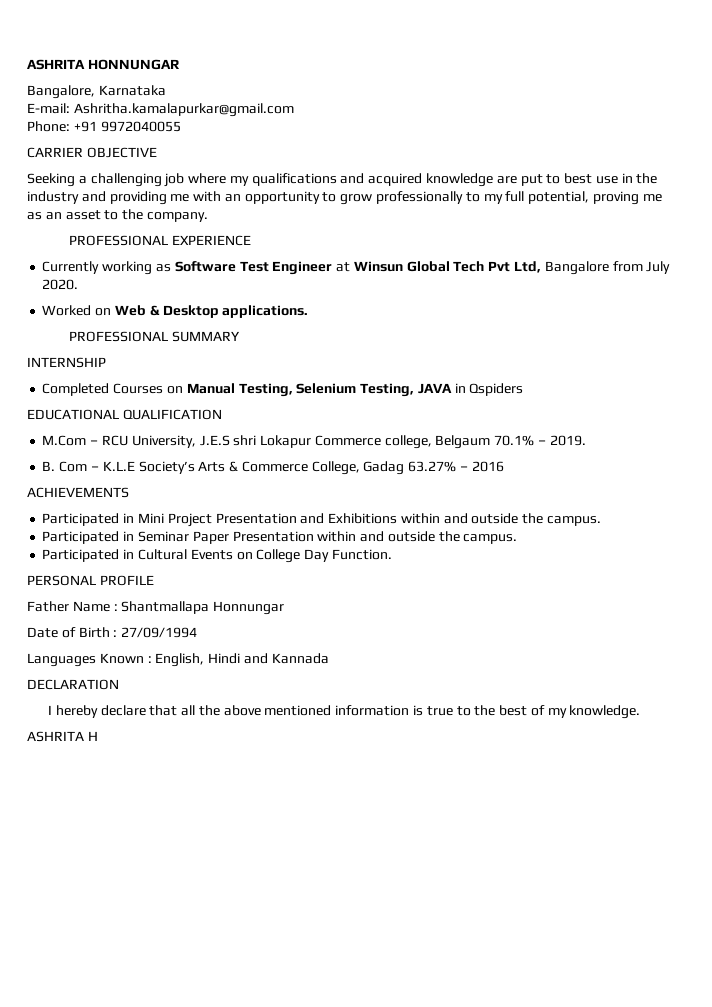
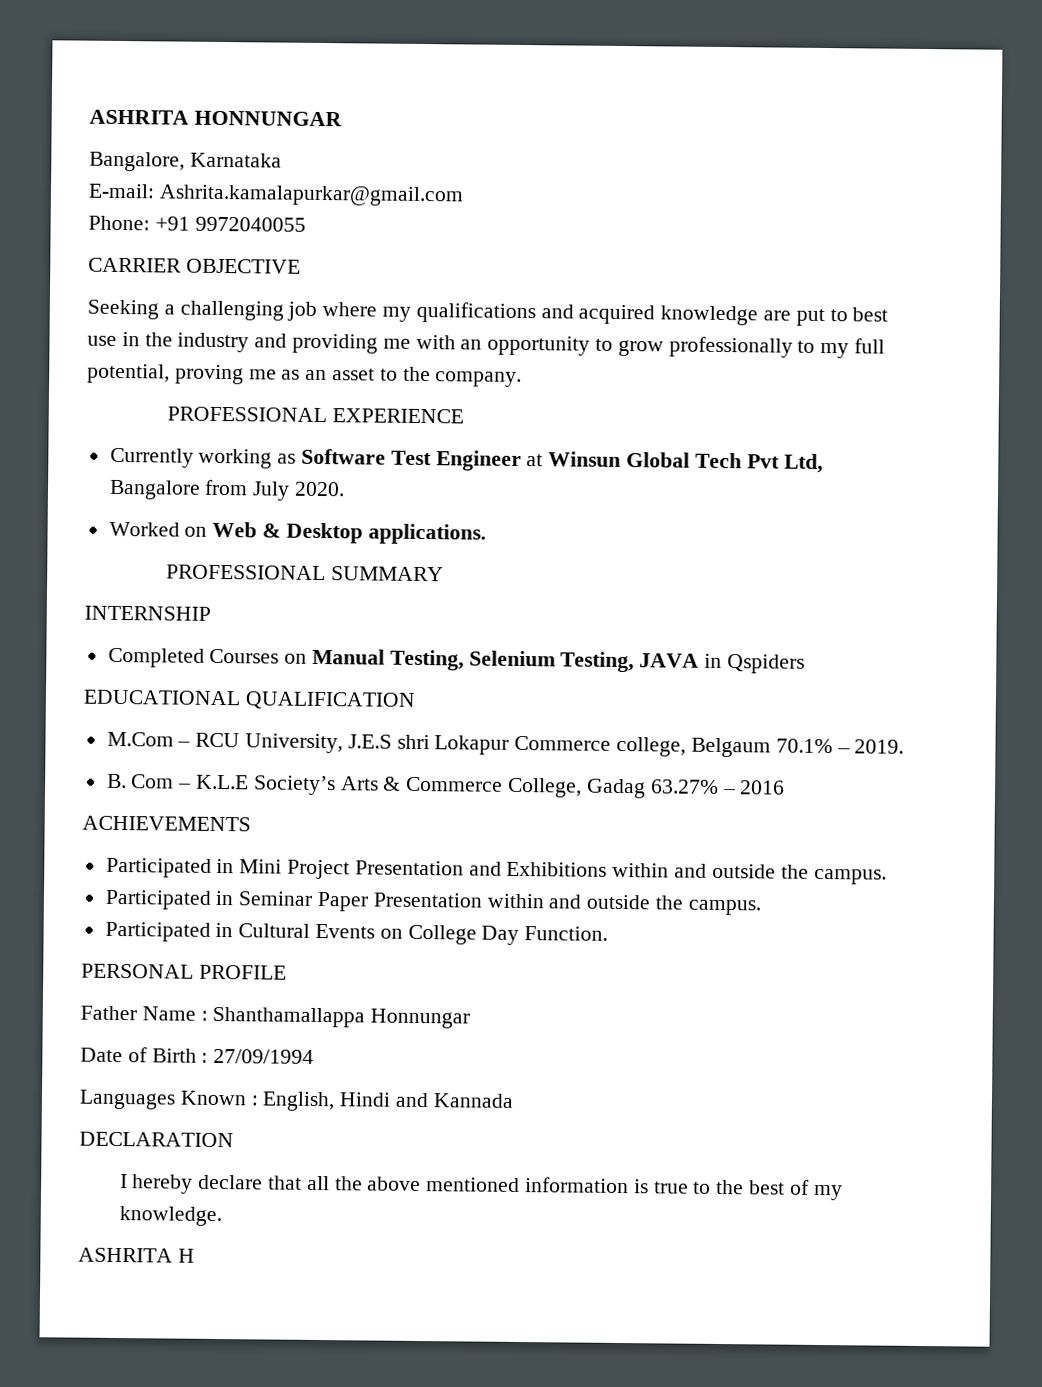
[73,103,294,117] Ashritha.kamalapurkar@gmail.com -> [158,184,464,207] Ashrita.kamalapurkar@gmail.com
[121,601,210,614] Shantmallapa -> [212,1006,366,1028] Shanthamallappa

